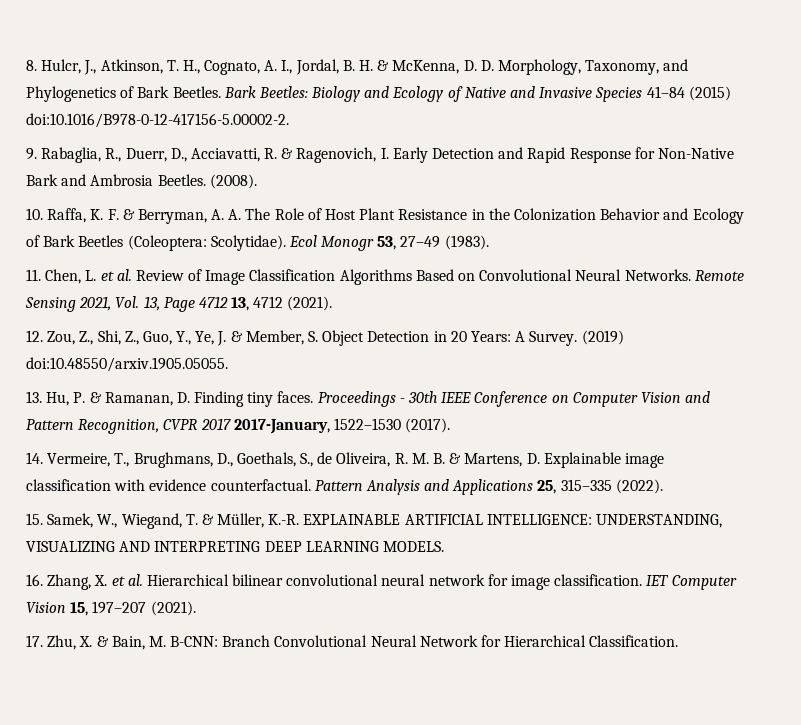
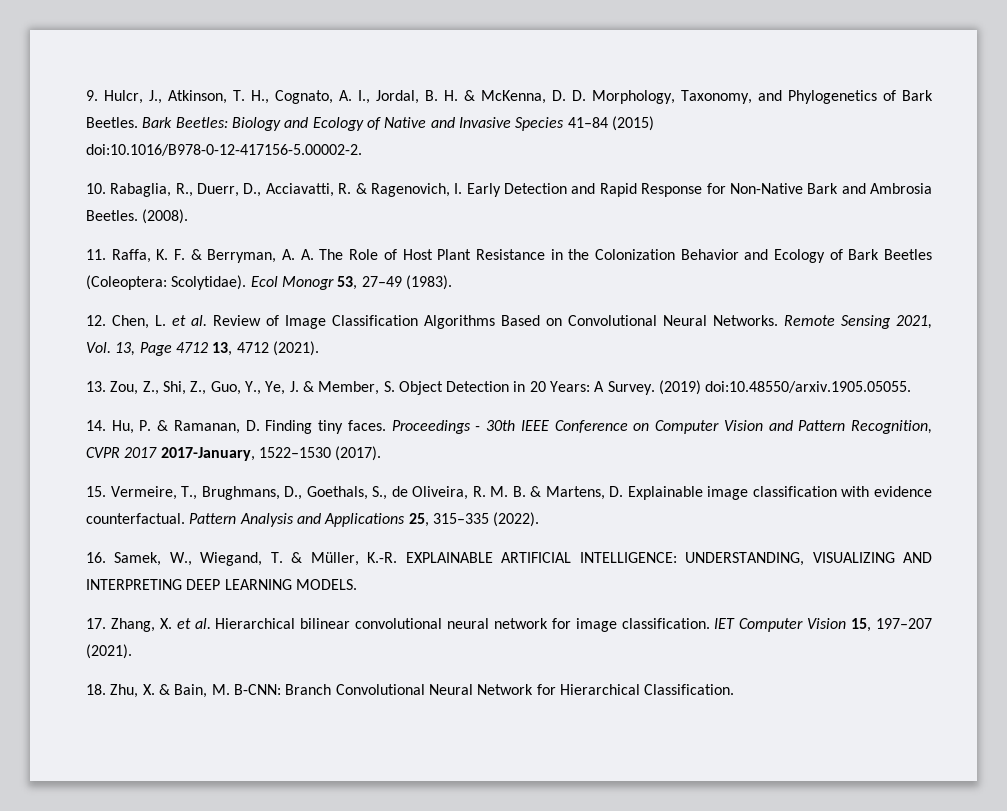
[26,60,37,71] 8. -> [86,90,98,101] 9.
[26,148,37,160] 9. -> [86,183,106,194] 10.
[26,208,43,220] 10. -> [86,249,106,260] 11.
[26,269,41,281] 11. -> [86,315,106,326] 12.
[26,330,43,342] 12. -> [86,381,106,392] 13.
[26,391,42,403] 13. -> [86,420,106,431] 14.
[26,452,43,464] 14. -> [86,486,106,497] 15.
[26,513,43,525] 15. -> [86,552,106,563] 16.
[26,574,43,586] 16. -> [86,618,106,629] 17.
[26,635,43,647] 17. -> [86,684,106,695] 18.

